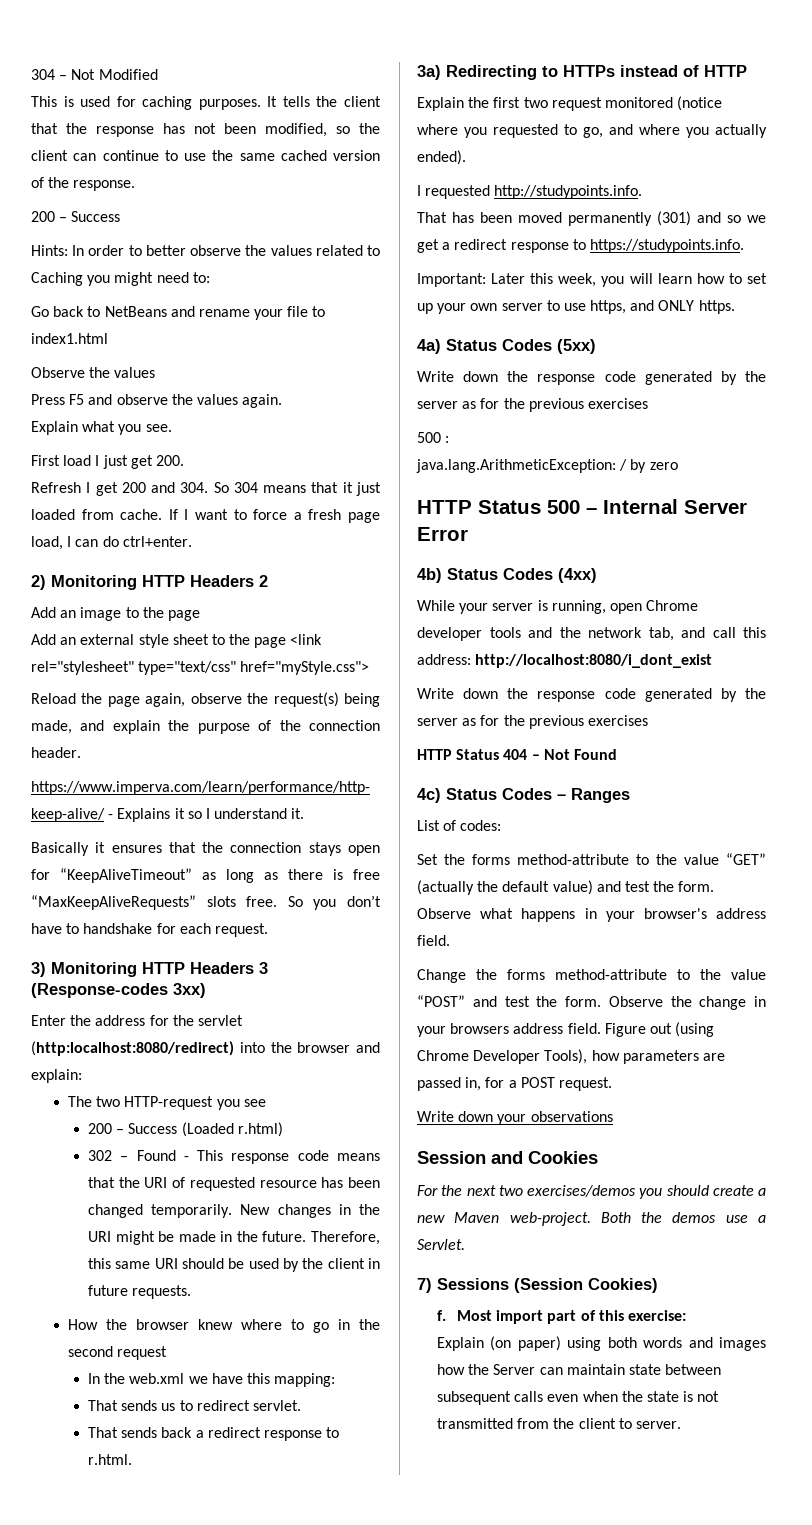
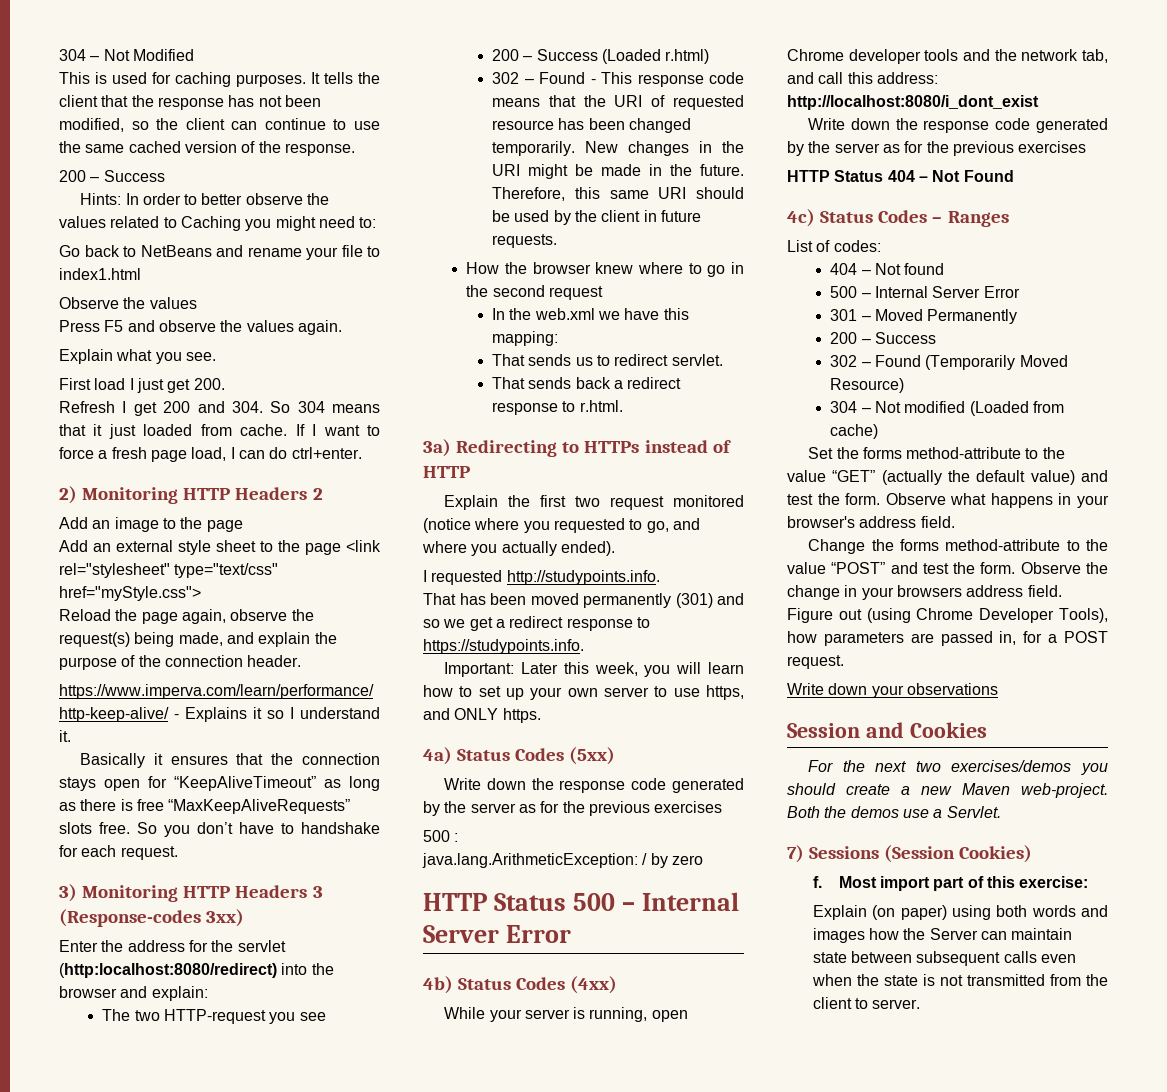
(502, 825) none -> [830,263,945,275] [830,286,1020,298] [830,309,1018,324] [830,332,937,344] [830,355,1068,370] [830,378,905,393] [830,401,1064,416] [830,424,879,439] // 404 – Not found // 500 – Internal Server Error // 301 – Moved Permanently // 200 – Success // 302 – Found (Temporarily Moved Resource) // 304 – Not modified (Loaded from cache)

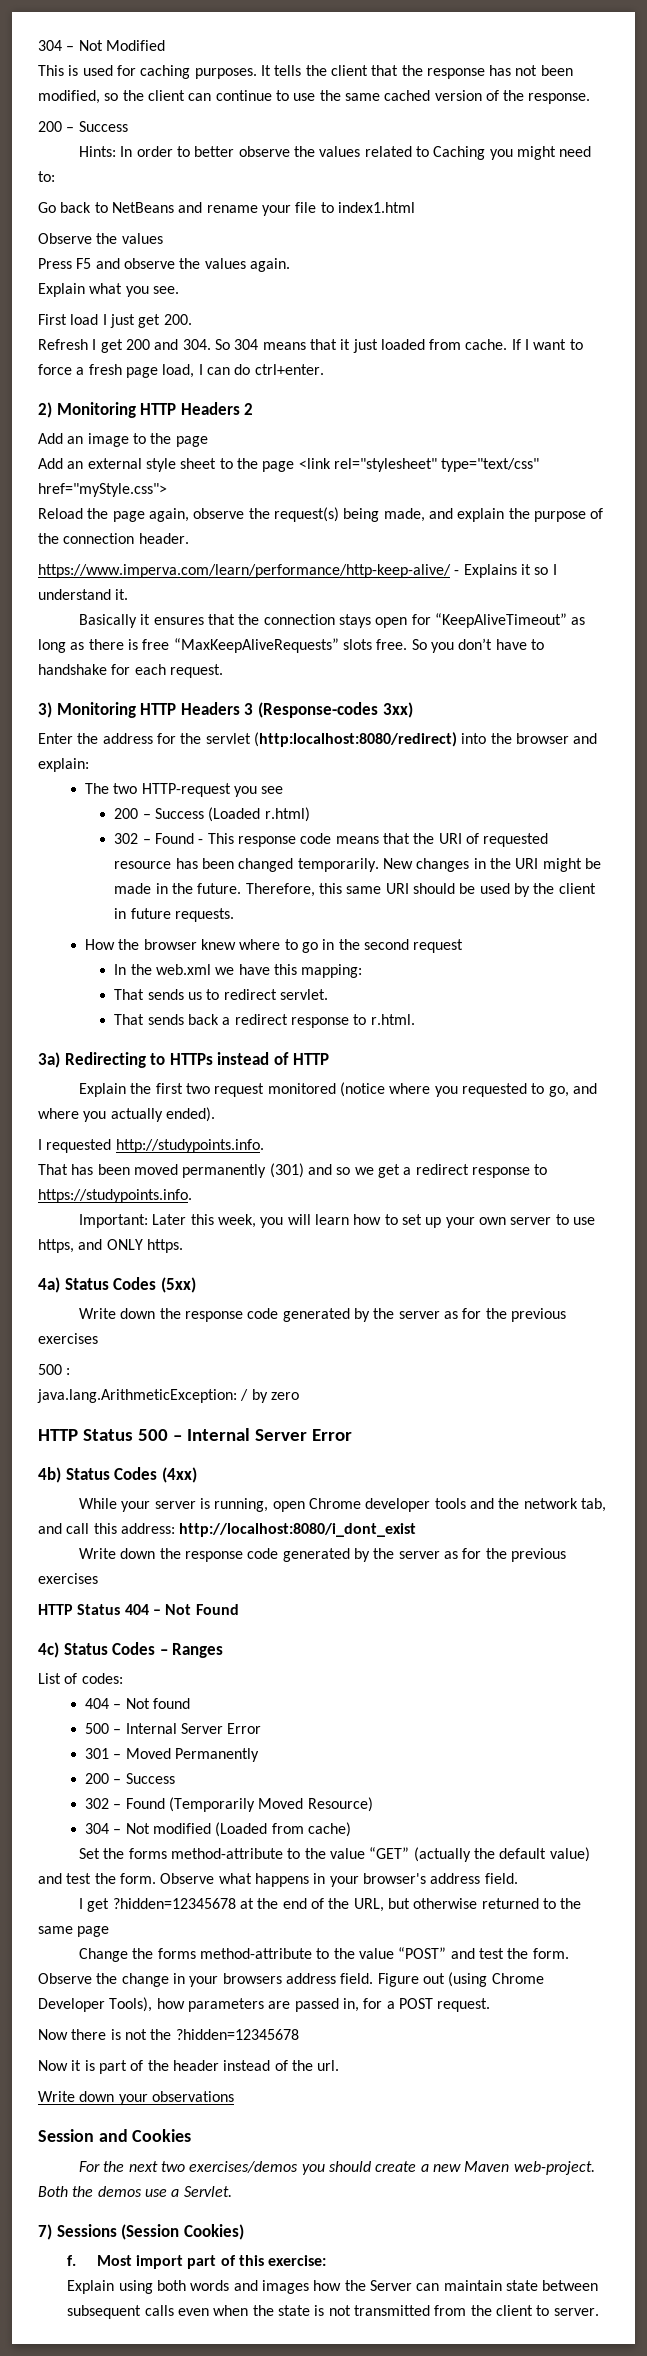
(955, 522) none -> [79,1898,582,1912] [38,1926,110,1937] // I get ?hidden=12345678 at the end of the URL, but otherwise returned to the same page
(844, 662) none -> [38,2029,299,2040] [38,2060,340,2074] // Now there is not the ?hidden=12345678 // Now it is part of the header instead of the url.
[872,905,947,920] (on paper) -> (115, 2287) none

